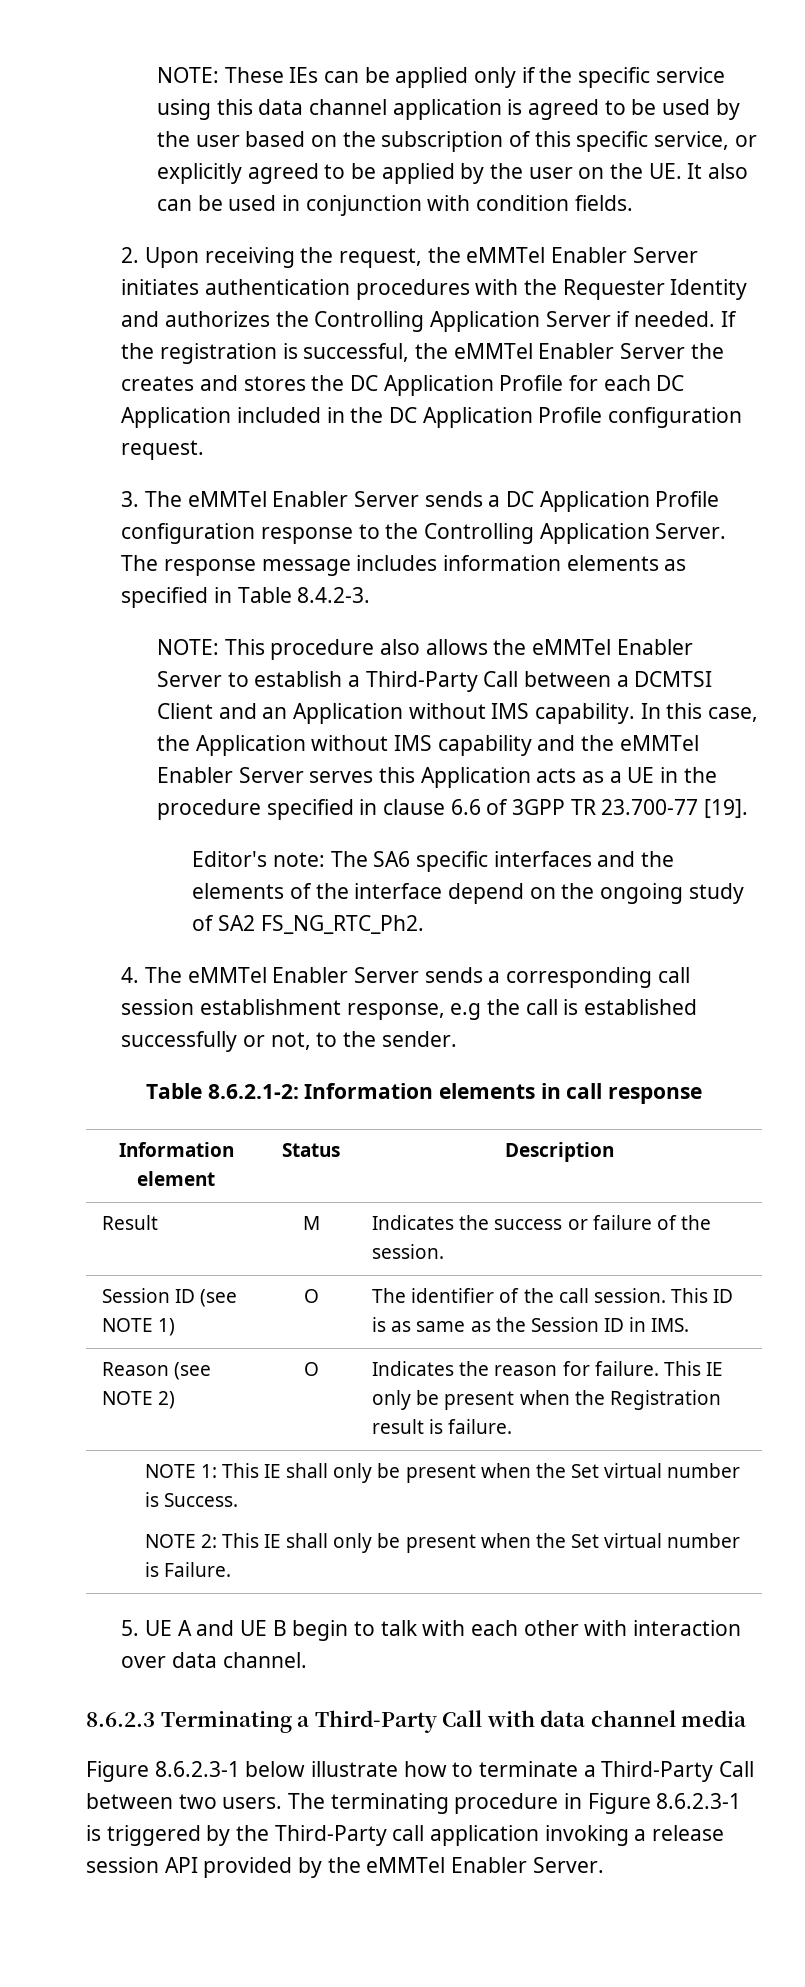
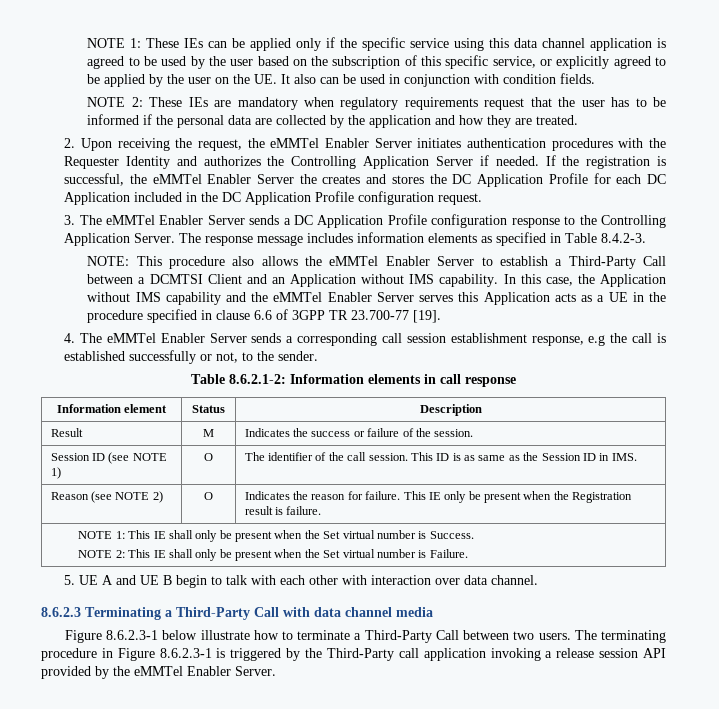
[156,67,219,83] NOTE: -> [87,38,142,48] NOTE 1:
(633, 203) none -> [87,97,667,110] [87,114,579,128] // NOTE 2: These IEs are mandatory when regulatory requirements request that the user has to be informed if the personal data are collected by the application and how they are treated.
[192,851,674,872] [192,883,744,904] [192,915,424,934] // Editor's note: The SA6 specific interfaces and the elements of the interface depend on the ongoing study of SA2 FS_NG_RTC_Ph2. -> (442, 316) none

